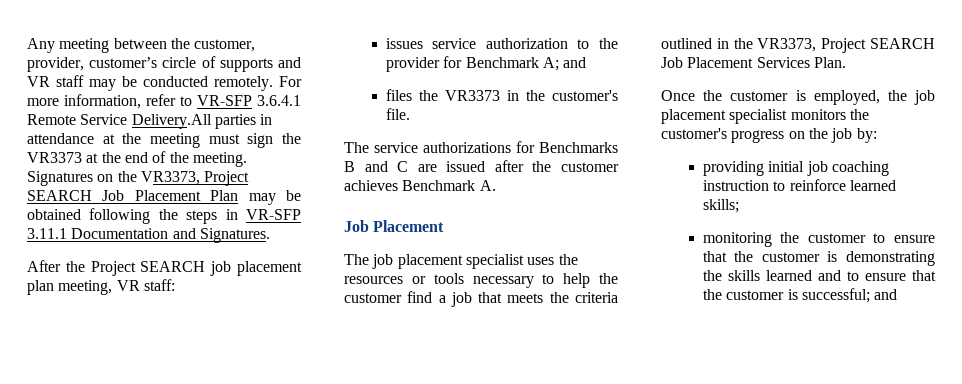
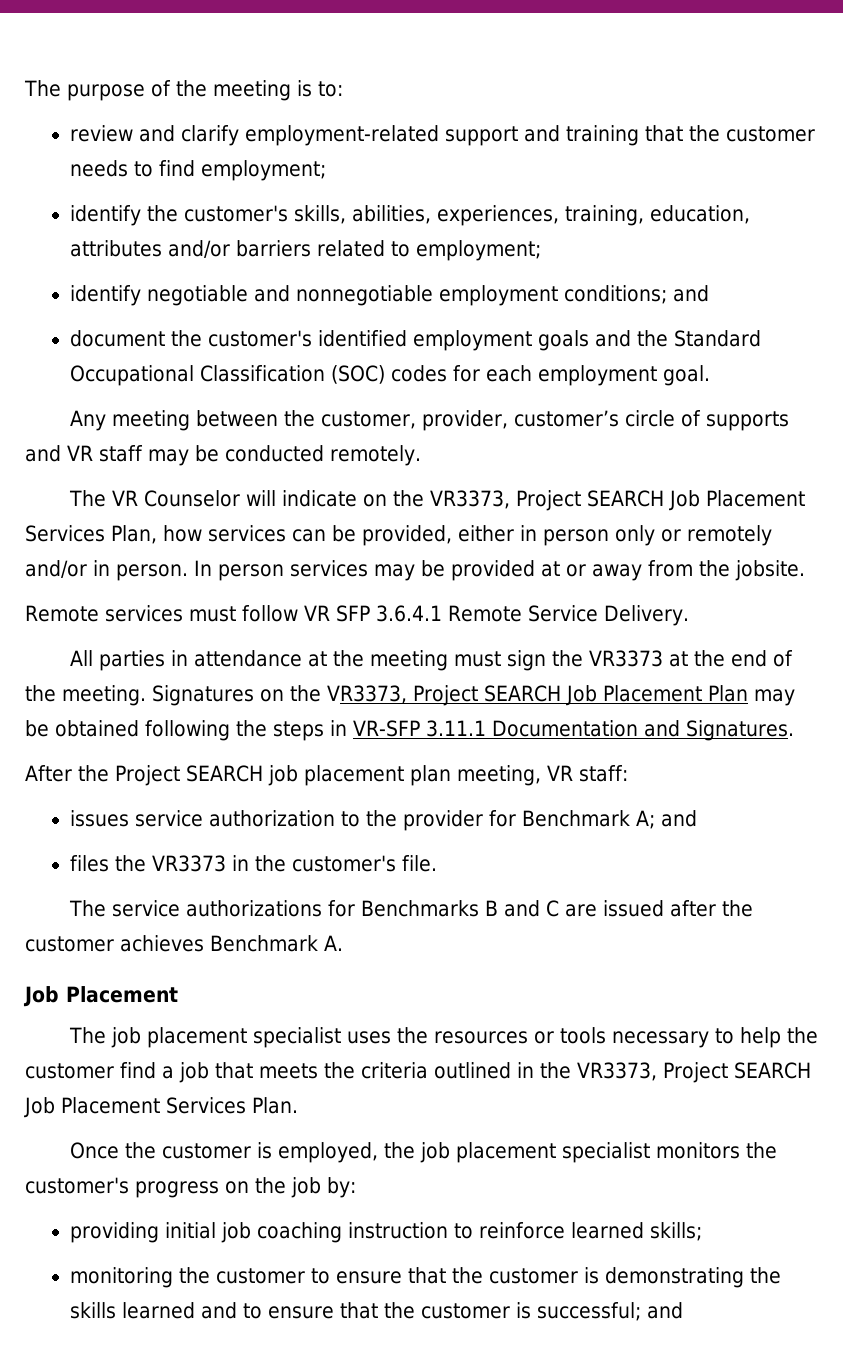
(27, 45) none -> [24,80,343,101] [70,125,816,146] [70,160,327,181] [70,205,751,226] [70,240,542,261] [70,285,710,306] [70,330,762,351] [70,365,711,386] The purpose of the meeting is to: // review and clarify employment-related support and training that the customer needs to find employment; // identify the customer's skills, abilities, experiences, training, education, attributes and/or barriers related to employment; // identify negotiable and nonnegotiable employment conditions; and // document the customer's identified employment goals and the Standard Occupational Classification (SOC) codes for each employment goal. //
[279,76,302,87] [27,94,252,109] For more information, refer to VR-SFP -> [68,490,805,511] [25,525,772,546] [25,560,805,581] [25,605,370,622] // The VR Counselor will indicate on the VR3373, Project SEARCH Job Placement Services Plan, how services can be provided, either in person only or remotely and/or in person. In person services may be provided at or away from the jobsite. // Remote services must follow VR SFP
[131,114,212,129] Delivery.All -> [603,605,689,626] [69,650,93,666] Delivery. // All

